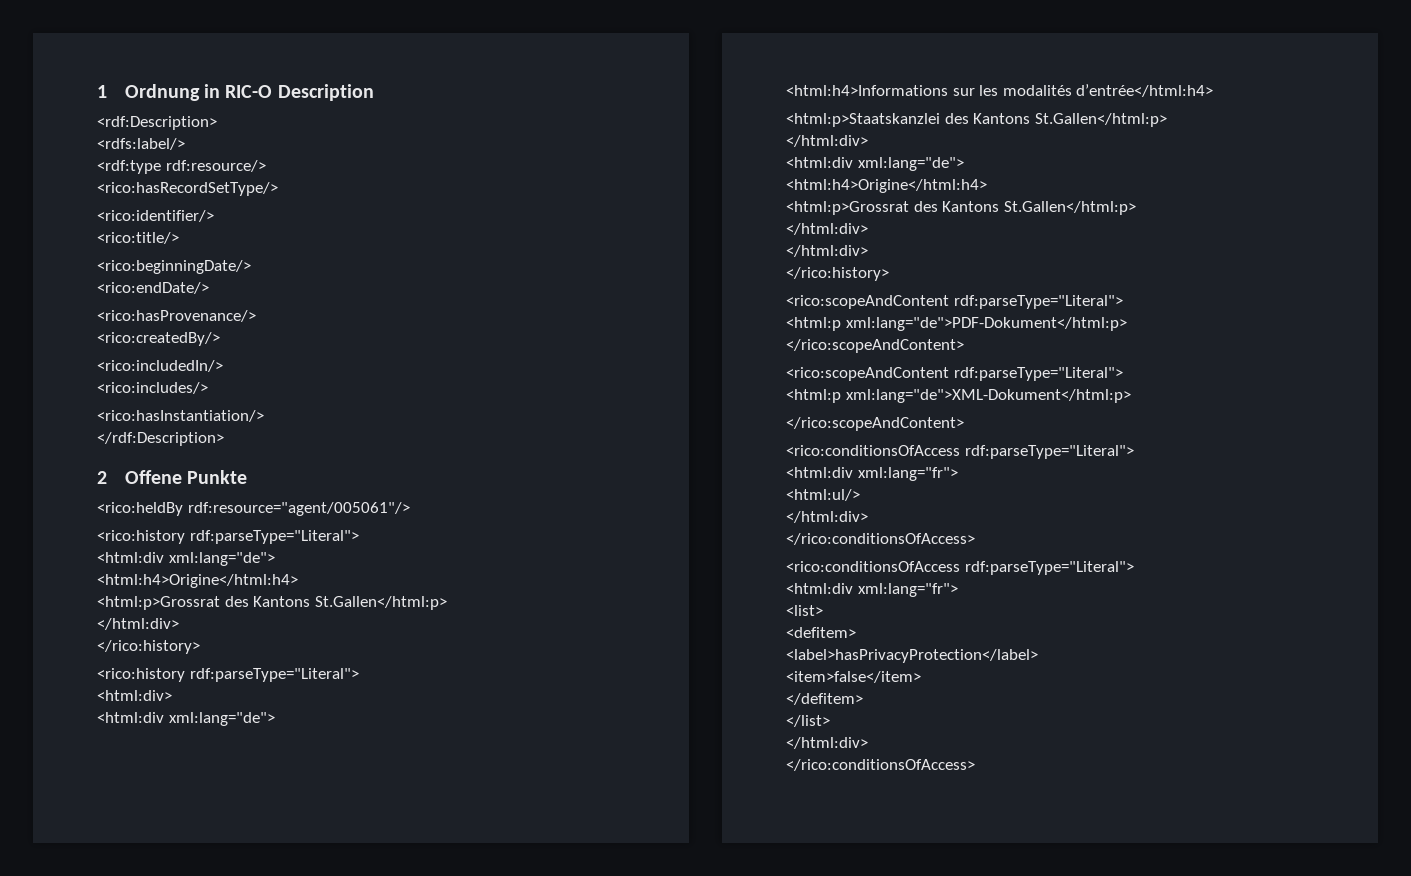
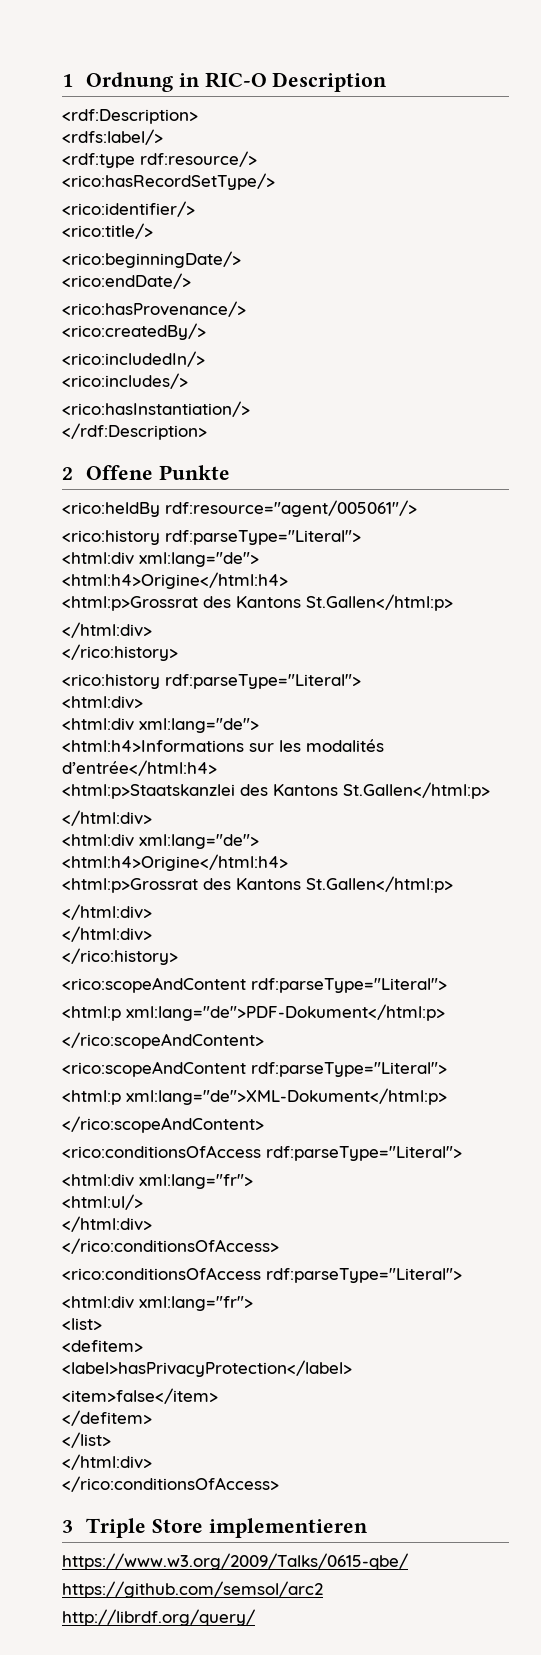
(975, 765) none -> [62,1518,368,1538] [62,1553,408,1570] [62,1581,323,1598] [62,1609,255,1626] // 3 Triple Store implementieren // https://www.w3.org/2009/Talks/0615-qbe/ // https://github.com/semsol/arc2 // http://librdf.org/query/

